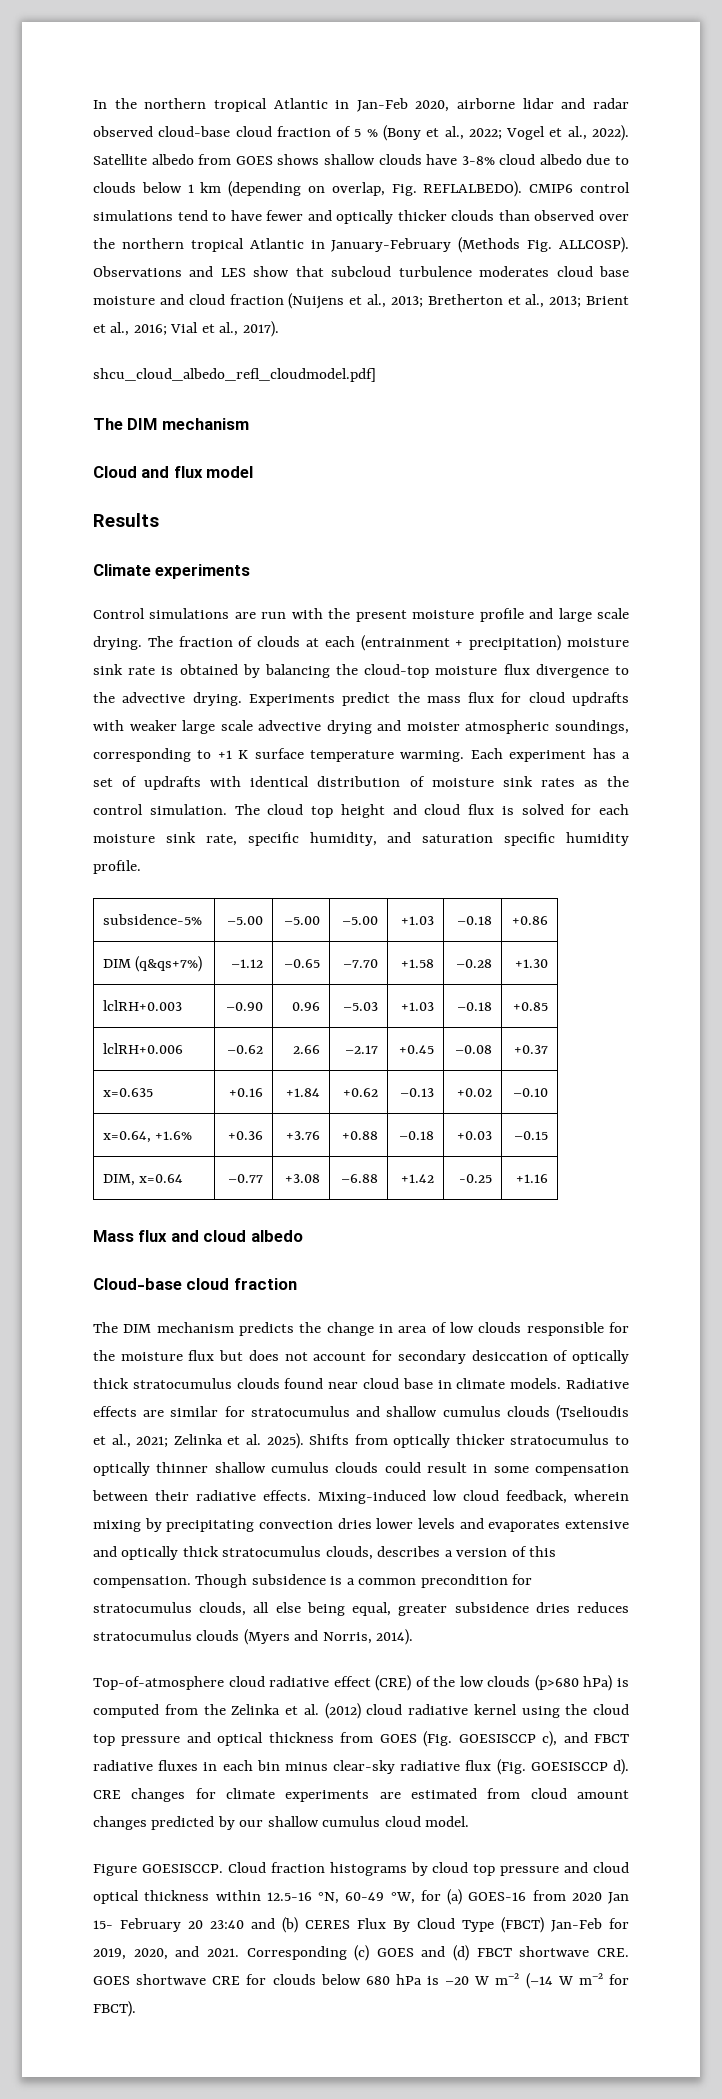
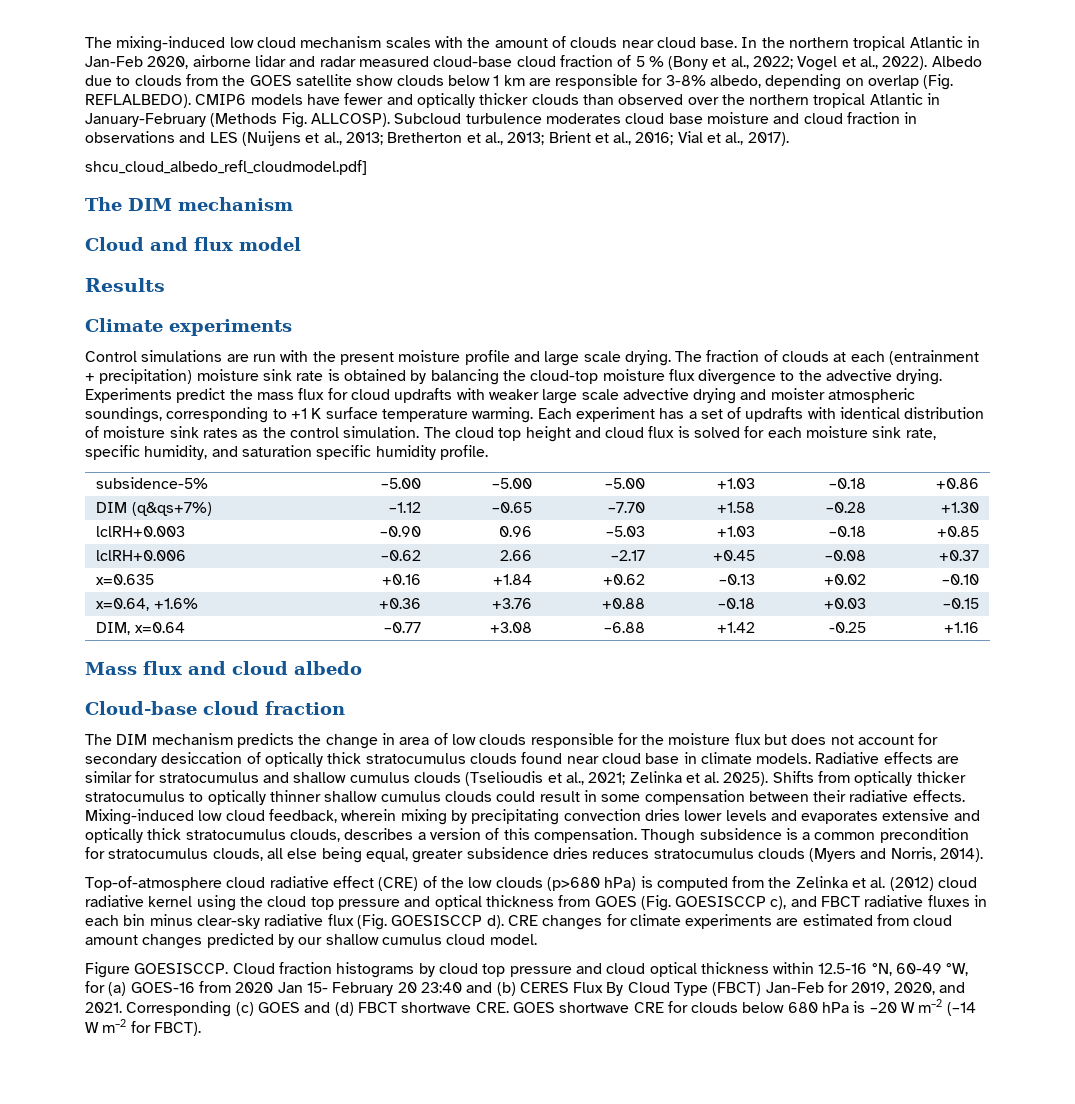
(93, 104) none -> [85,36,738,52] The mixing-induced low cloud mechanism scales with the amount of clouds near cloud base.
[93,126,153,137] observed -> [358,56,429,67] measured
[93,154,629,165] [93,181,631,197] [93,210,227,221] Satellite albedo from GOES shows shallow clouds have 3-8% cloud albedo due to clouds below 1 km (depending on overlap, Fig. REFLALBEDO). CMIP6 control simulations tend to -> [931,56,982,67] [85,74,954,90] [85,94,303,108] Albedo due to clouds from the GOES satellite show clouds below 1 km are responsible for 3-8% albedo, depending on overlap (Fig. REFLALBEDO). CMIP6 models
[93,266,392,277] Observations and LES show that subcloud -> [394,113,462,124] Subcloud
(284, 299) none -> [904,112,918,124] [85,131,238,143] in observations and LES

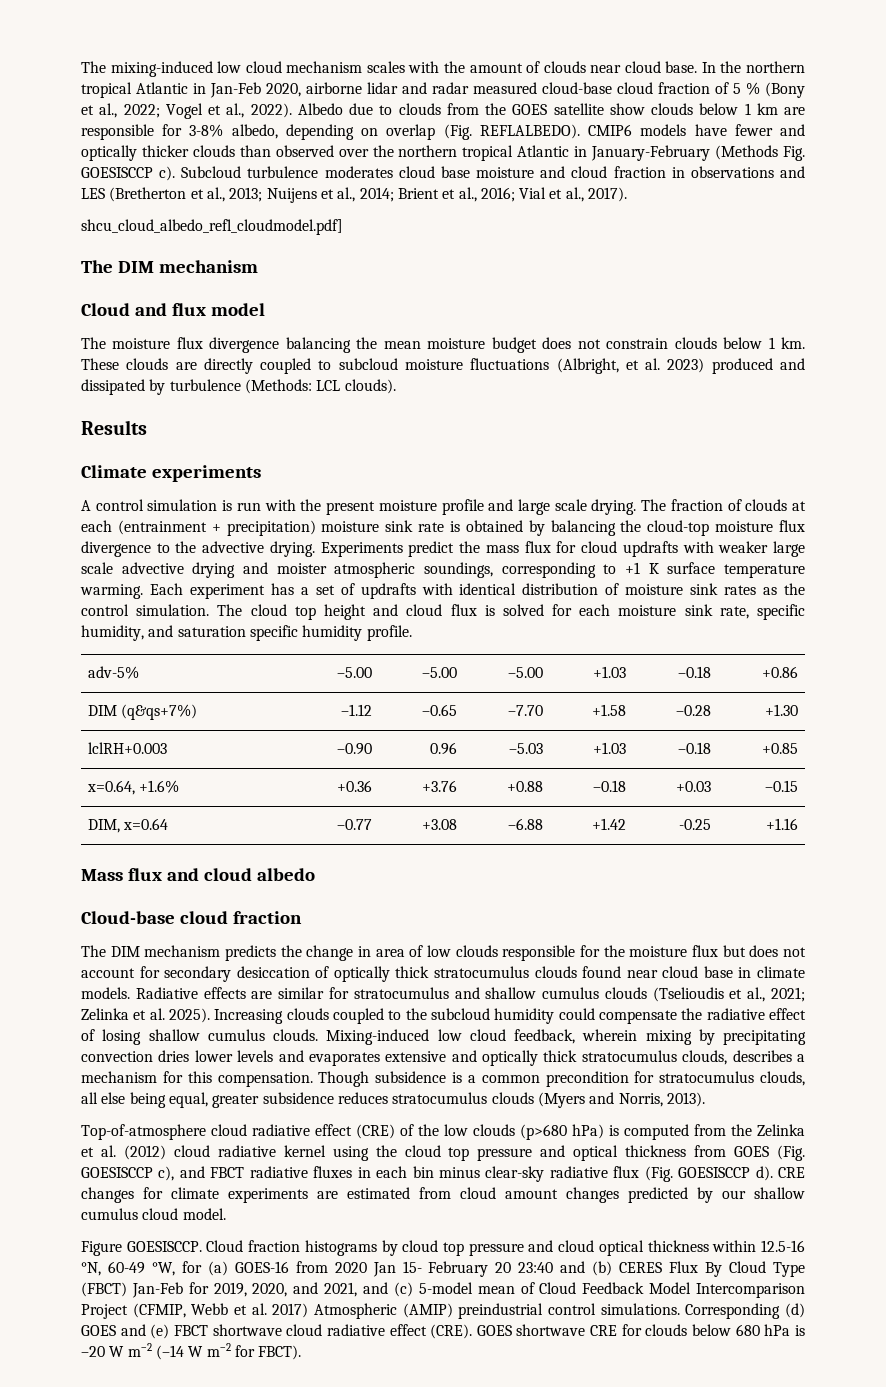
[310,113,390,127] ALLCOSP). -> [81,166,176,181] GOESISCCP c).
[241,131,545,146] (Nuijens et al., 2013; Bretherton et al., 2013; -> [109,187,394,203] (Bretherton et al., 2013; Nuijens et al., 2014;
(301, 244) none -> [81,337,806,353] [81,358,806,374] [81,379,396,395] // The moisture flux divergence balancing the mean moisture budget does not constrain clouds below 1 km. These clouds are directly coupled to subcloud moisture fluctuations (Albright, et al. 2023) produced and dissipated by turbulence (Methods: LCL clouds).
[85,350,249,362] Control simulations are -> [81,499,233,511] A control simulation is
[96,477,209,489] subsidence-5% -> [88,666,140,679] adv-5%
[96,550,187,561] [380,550,421,561] [499,550,532,561] [610,550,645,561] [712,550,755,561] [824,550,866,561] [938,550,979,561] [96,574,155,585] [381,574,421,585] [492,574,532,585] [602,574,645,585] [718,574,755,585] [823,574,866,585] [941,574,979,585] // lclRH+0.006 | –0.62 | 2.66 | –2.17 | +0.45 | –0.08 | +0.37 // x=0.635 | +0.16 | +1.84 | +0.62 | –0.13 | +0.02 | –0.10 -> (798, 748) none
[772,771,966,786] [85,790,965,805] Shifts from optically thicker stratocumulus to optically thinner shallow cumulus clouds could result in some compensation between their radiative effects. -> [214,1008,807,1024] [81,1029,318,1045] Increasing clouds coupled to the subcloud humidity could compensate the radiative effect of losing shallow cumulus clouds.
[429,828,500,840] version of -> [81,1071,183,1083] mechanism for
[552,847,588,859] dries -> (334, 1098) none
[940,848,984,862] 2014). -> [666,1092,705,1107] 2013).
[85,1001,254,1017] 2021. Corresponding (c) -> [324,1282,806,1298] [81,1303,806,1319] 2021, and (c) 5-model mean of Cloud Feedback Model Intercomparison Project (CFMIP, Webb et al. 2017) Atmospheric (AMIP) preindustrial control simulations. Corresponding (d)
[334,1002,354,1016] (d) -> [150,1324,170,1339] (e)
[475,1002,509,1013] CRE. -> [286,1324,473,1339] cloud radiative effect (CRE).

